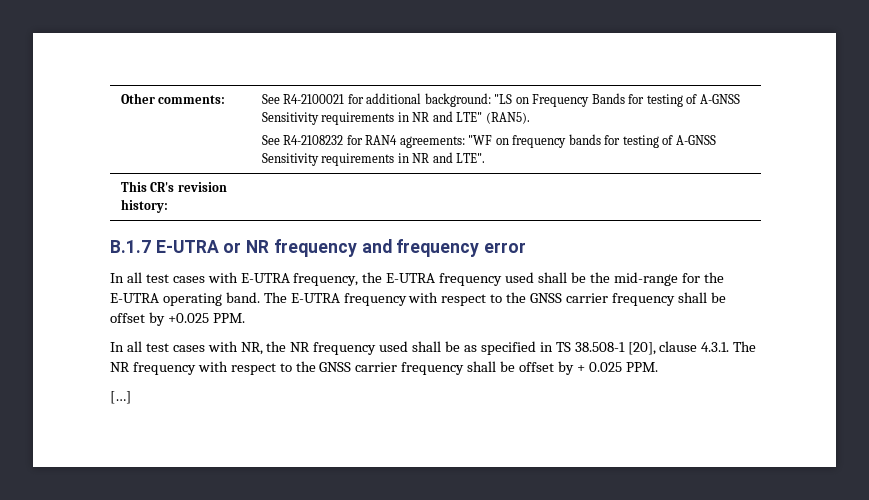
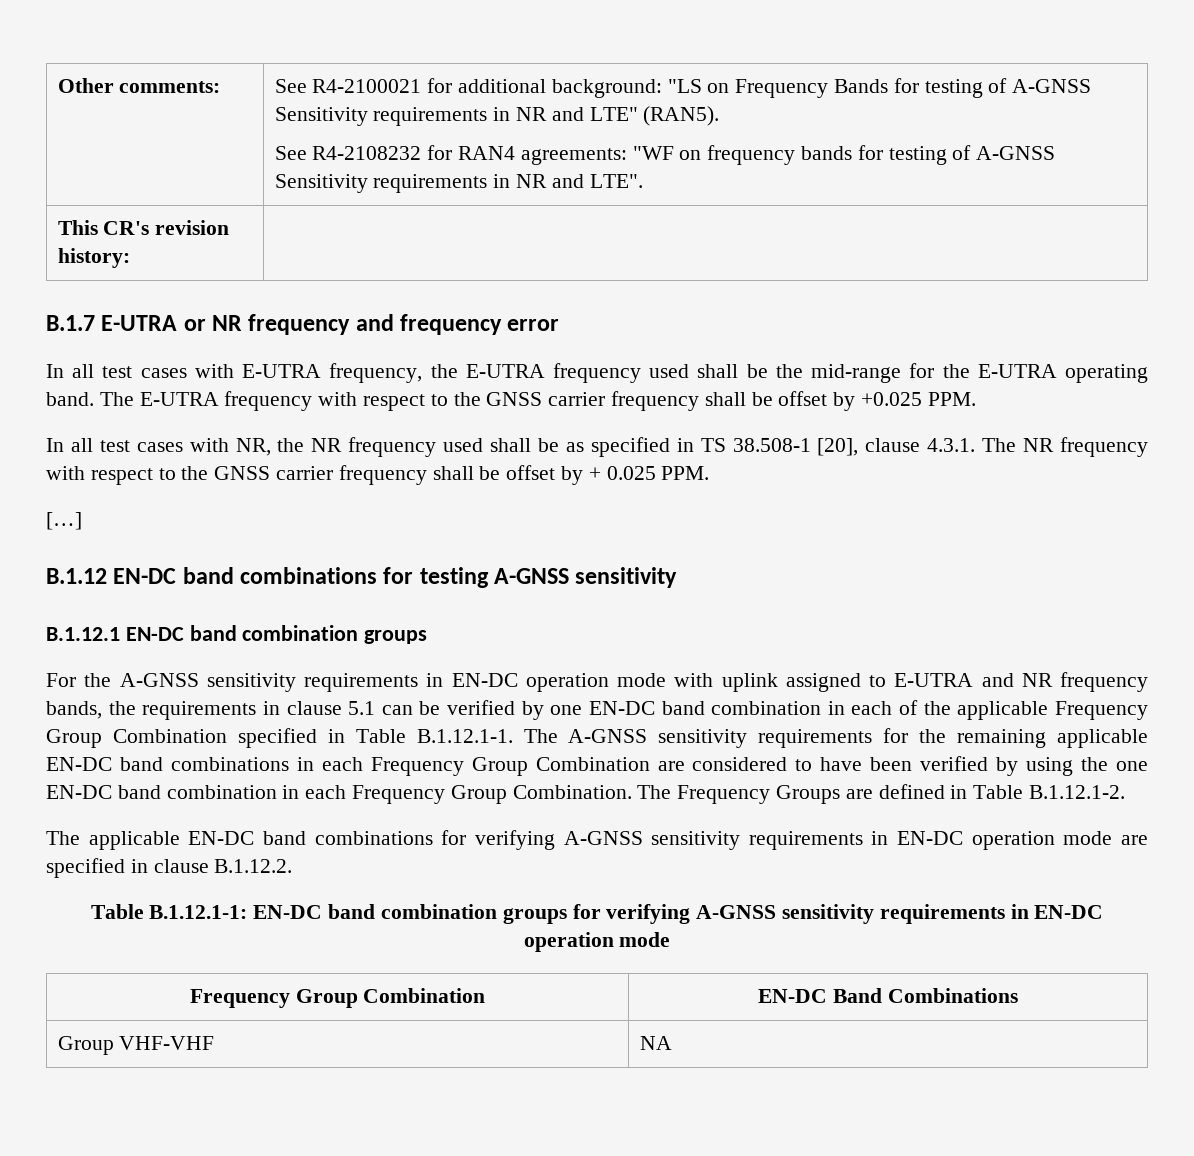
(131, 397) none -> [46,567,678,588] [46,625,428,644] [46,672,1148,692] [46,700,1149,720] [46,728,1148,748] [46,756,1149,776] [46,784,1126,804] [46,830,1148,850] [46,858,293,878] [90,904,1104,924] [523,932,671,952] [189,988,486,1008] [758,988,1018,1003] [57,1036,215,1055] [639,1036,672,1050] // B.1.12 EN-DC band combinations for testing A-GNSS sensitivity // B.1.12.1 EN-DC band combination groups // For the A-GNSS sensitivity requirements in EN-DC operation mode with uplink assigned to E-UTRA and NR frequency bands, the requirements in clause 5.1 can be verified by one EN-DC band combination in each of the applicable Frequency Group Combination specified in Table B.1.12.1-1. The A-GNSS sensitivity requirements for the remaining applicable EN-DC band combinations in each Frequency Group Combination are considered to have been verified by using the one EN-DC band combination in each Frequency Group Combination. The Frequency Groups are defined in Table B.1.12.1-2. // The applicable EN-DC band combinations for verifying A-GNSS sensitivity requirements in EN-DC operation mode are specified in clause B.1.12.2. // Table B.1.12.1-1: EN-DC band combination groups for verifying A-GNSS sensitivity requirements in EN-DC operation mode // Frequency Group Combination | EN-DC Band Combinations // Group VHF-VHF | NA

